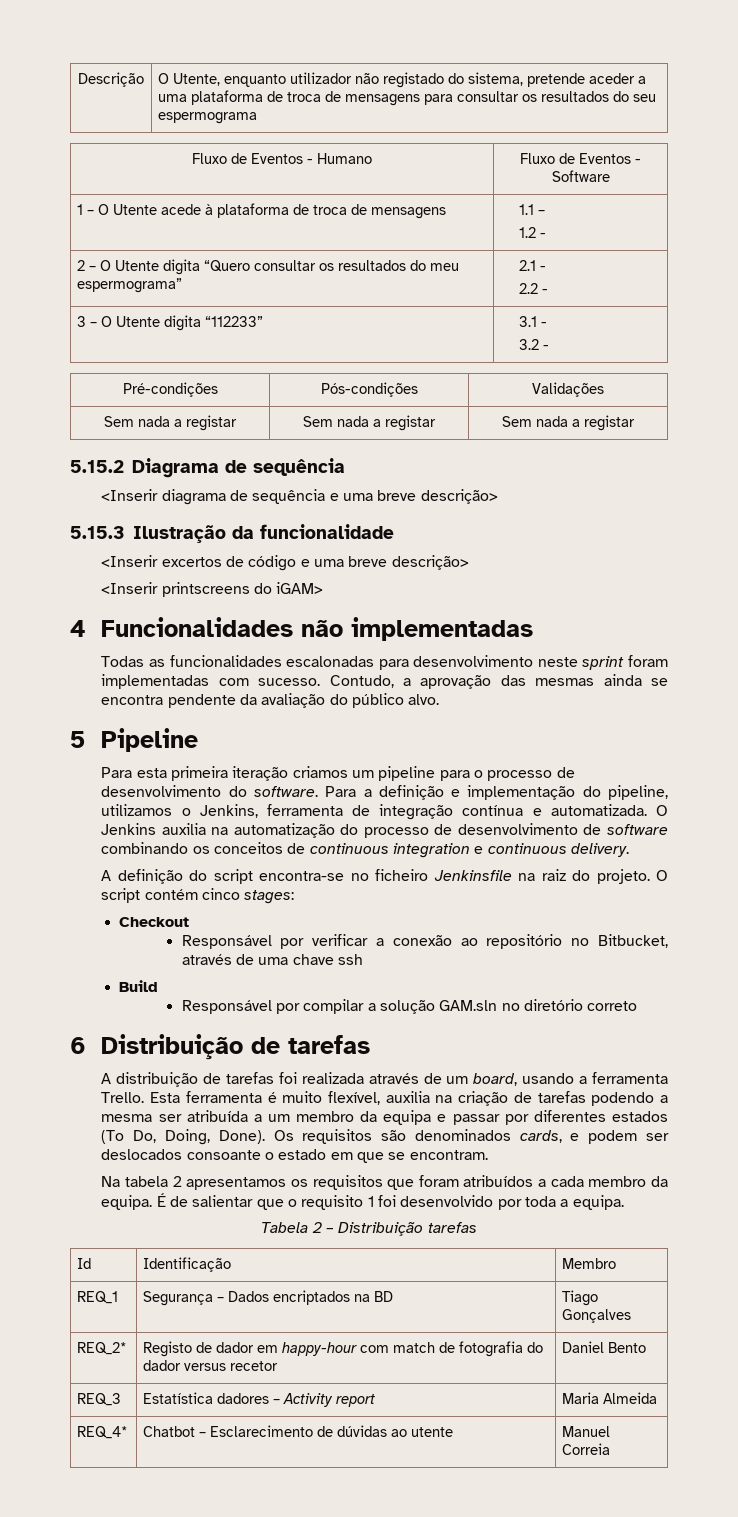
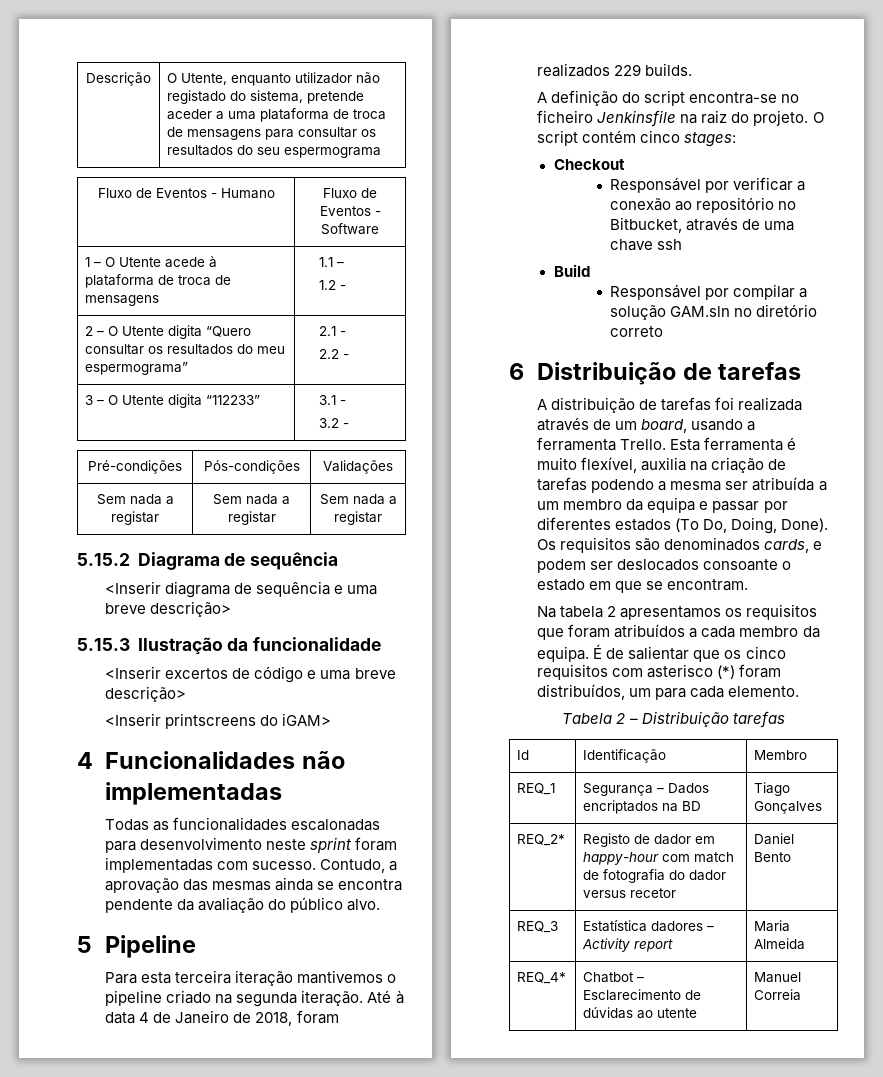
[170,766,575,781] [101,785,668,800] [101,804,668,820] [101,823,668,838] [101,842,629,858] primeira iteração criamos um pipeline para o processo de desenvolvimento do software. Para a definição e implementação do pipeline, utilizamos o Jenkins, ferramenta de integração contínua e automatizada. O Jenkins auxilia na automatização do processo de desenvolvimento de software combinando os conceitos de continuous integration e continuous delivery. -> [175,970,397,986] [105,990,404,1007] [105,1010,339,1026] [537,63,693,77] terceira iteração mantivemos o pipeline criado na segunda iteração. Até à data 4 de Janeiro de 2018, foram realizados 229 builds.
[287,1195,624,1210] o requisito 1 foi desenvolvido por toda a equipa. -> [724,646,786,659] [537,664,782,680] [537,684,800,700] os cinco requisitos com asterisco (*) foram distribuídos, um para cada elemento.

